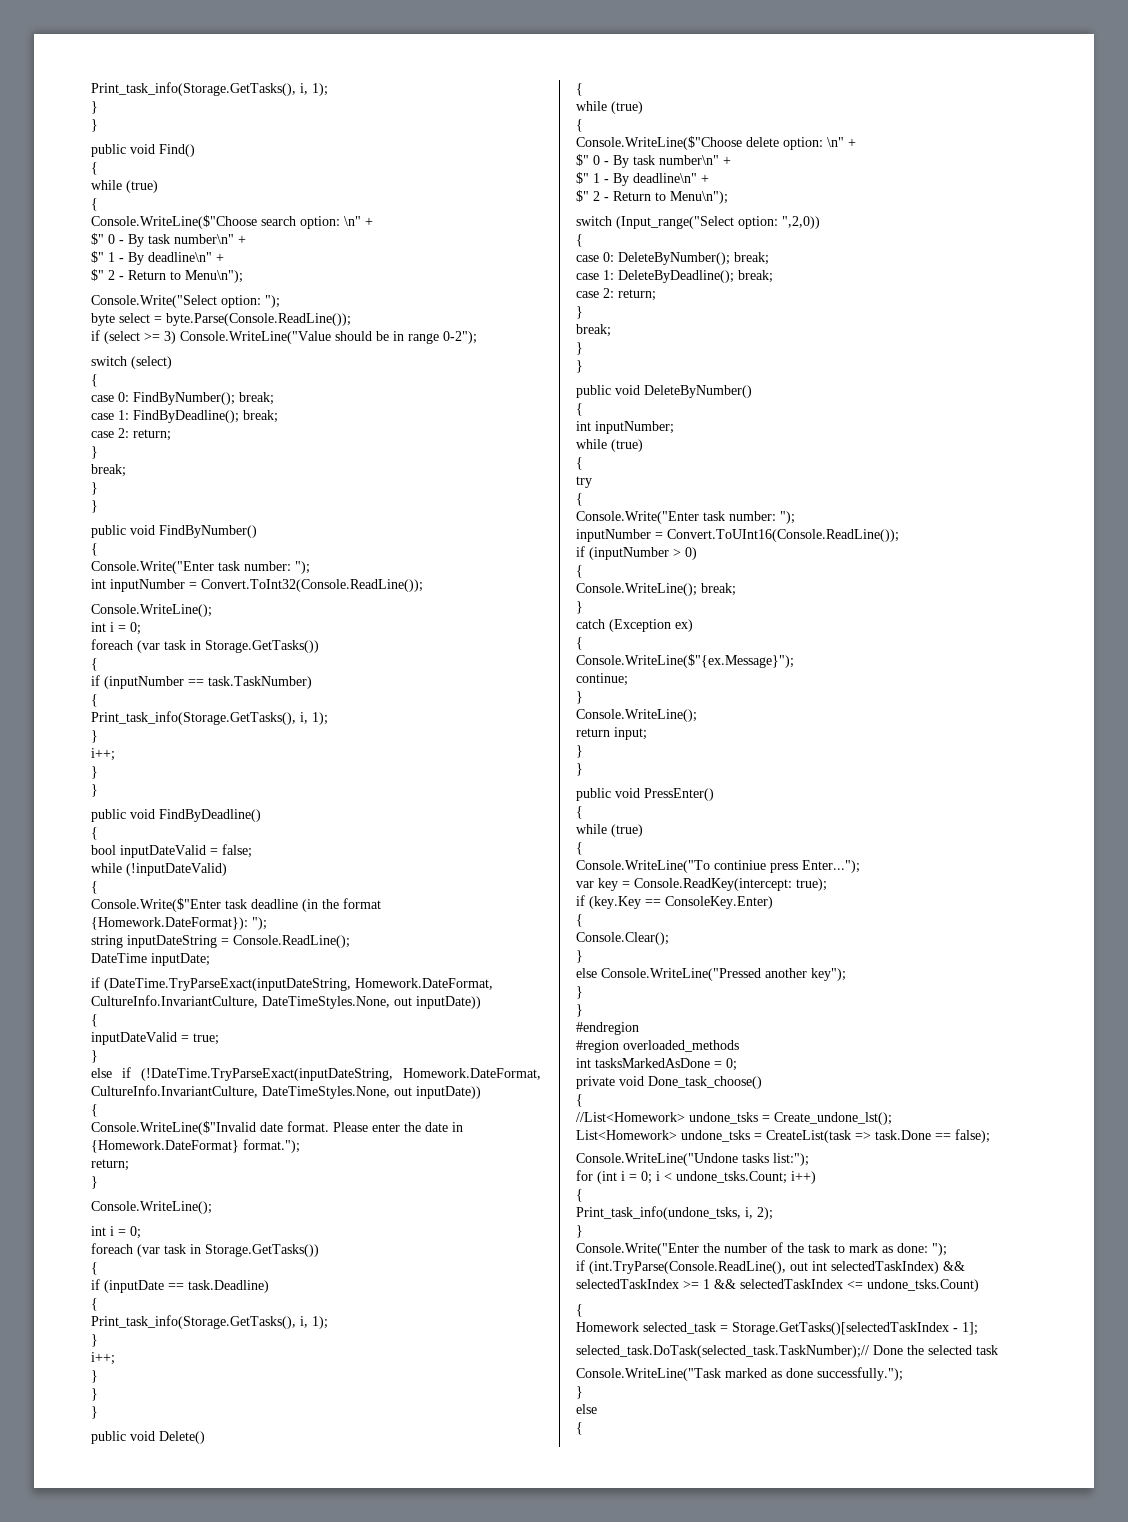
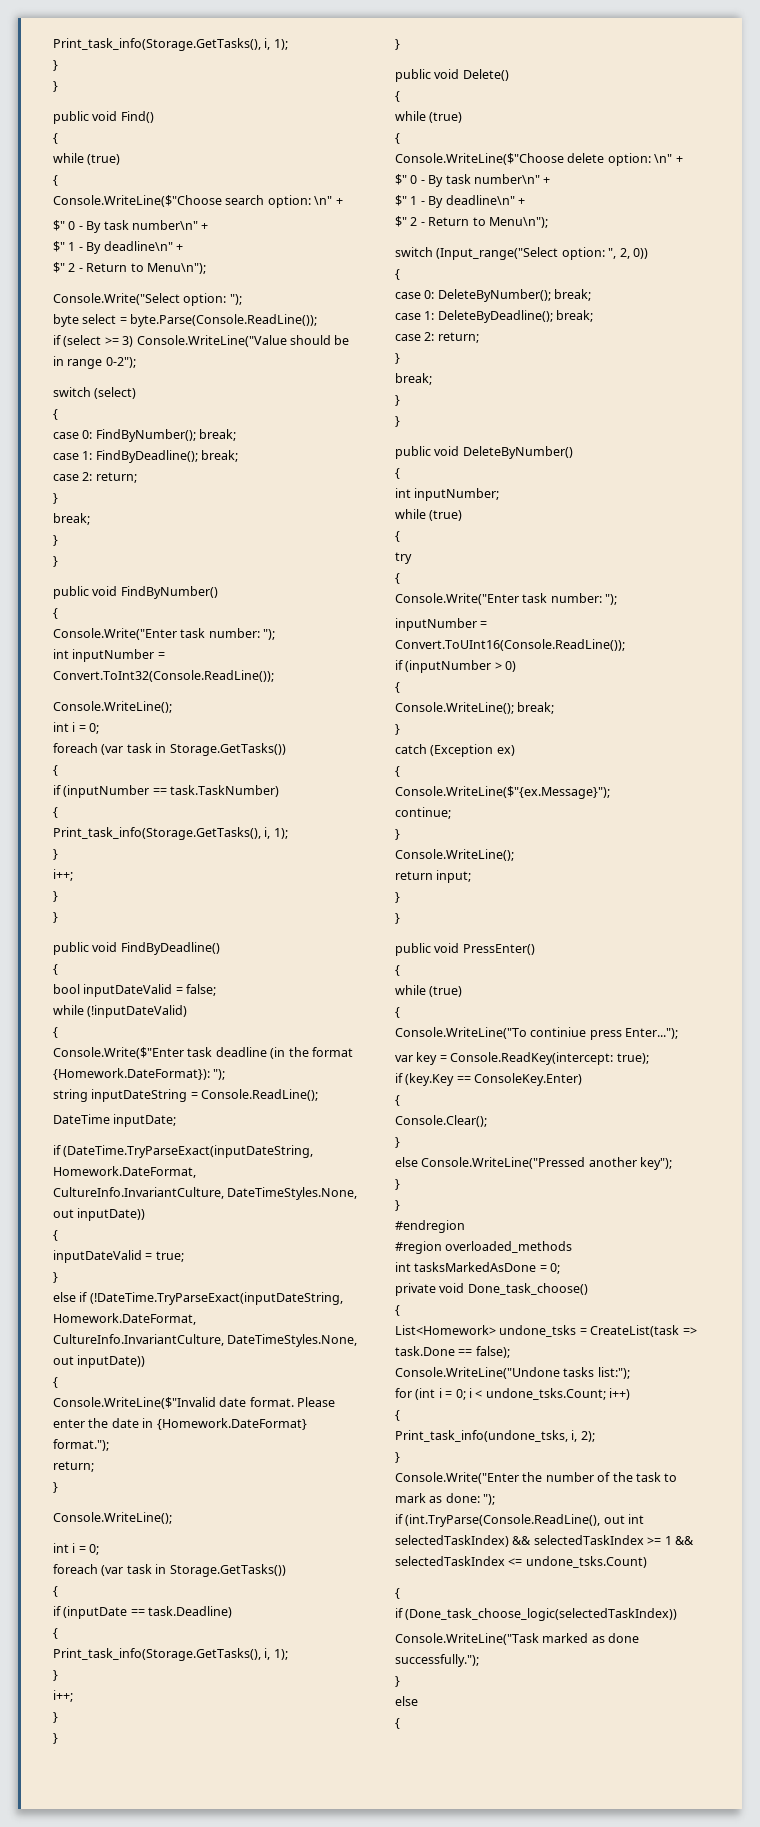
[782,216,820,229] ",2,0)) -> [608,248,648,259] ", 2, 0))
[576,1112,892,1125] // //List<Homework> undone_tsks = Create_undone_lst(); -> (400, 1310) none
[576,1322,978,1335] [576,1345,998,1358] Homework selected_task = Storage.GetTasks()[selectedTaskIndex - 1]; // selected_task.DoTask(selected_task.TaskNumber);// Done the selected task -> [395,1608,678,1621] if (Done_task_choose_logic(selectedTaskIndex))

